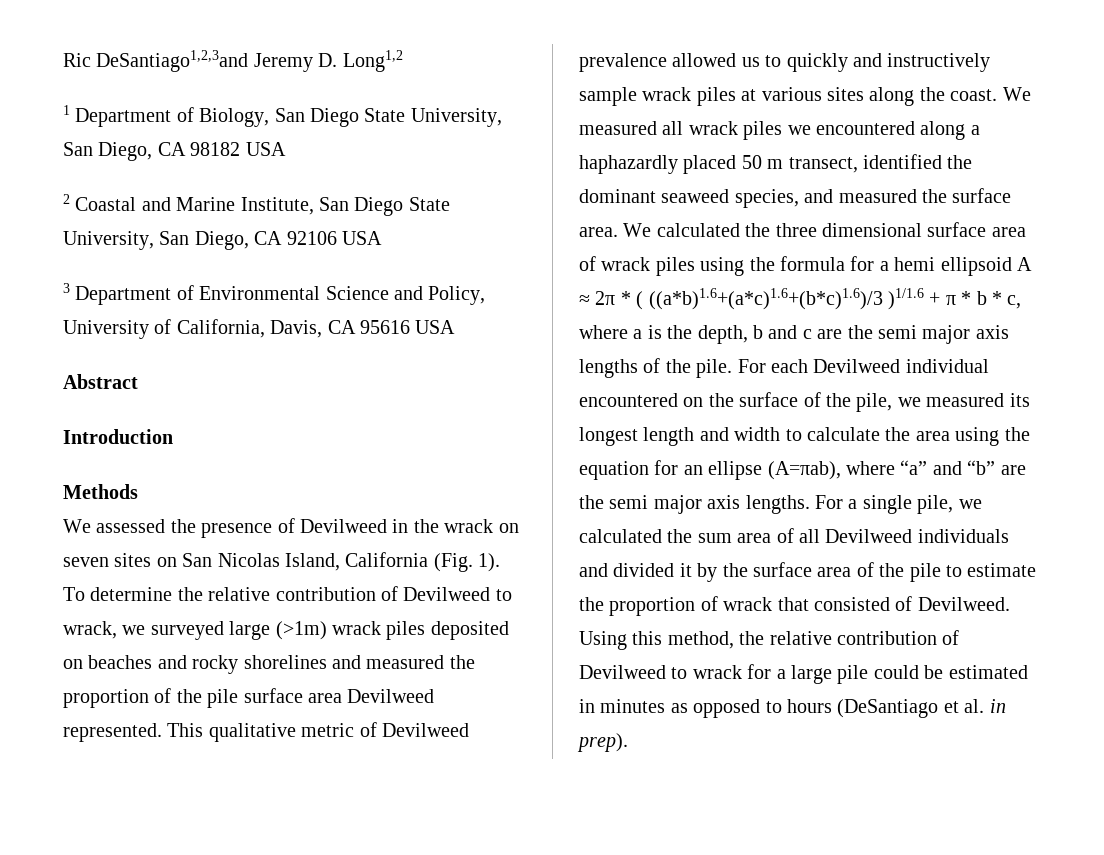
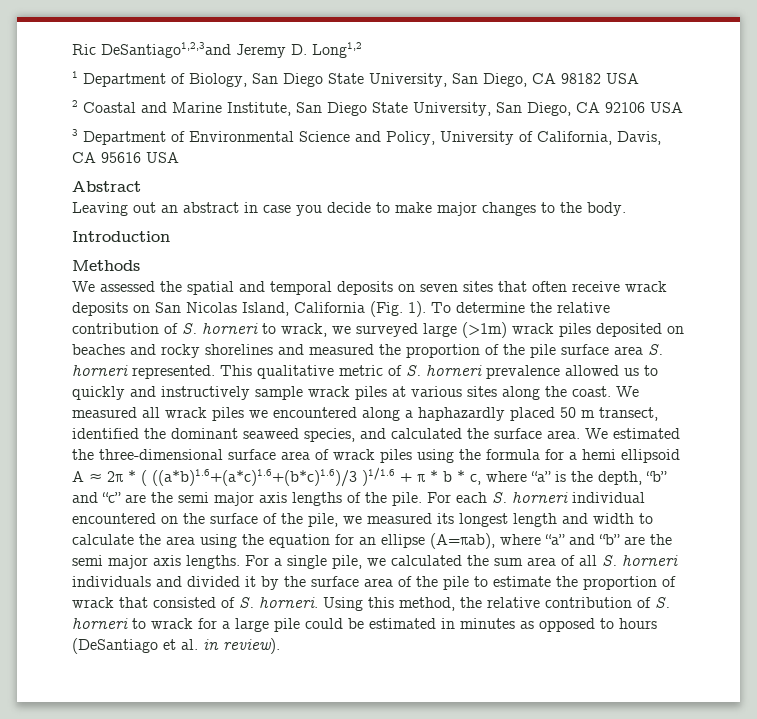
(138, 381) none -> [72,202,626,216] // Leaving out an abstract in case you decide to make major changes to the body.
[201,518,519,538] [63,553,152,567] presence of Devilweed in the wrack on seven sites -> [187,281,667,295] [72,302,128,316] spatial and temporal deposits on seven sites that often receive wrack deposits
[403,587,491,601] Devilweed -> [182,323,258,334] S. horneri
[347,689,435,703] Devilweed -> [648,344,663,355] [72,365,128,376] S. horneri
[382,723,469,737] Devilweed -> [406,365,482,376] S. horneri
[838,189,917,203] measured -> [391,428,462,439] calculated
[656,223,922,237] calculated the three dimensional -> [613,428,680,439] [72,449,223,460] estimated the three-dimensional
[633,329,643,339] a -> [531,471,551,482] “a”
[753,325,812,339] b and c -> [646,471,667,482] [72,492,121,503] “b” and “c”
[813,359,901,373] Devilweed -> [492,492,568,503] S. horneri
[825,529,913,543] Devilweed -> [602,555,678,566] S. horneri
[917,597,1010,611] Devilweed. -> [239,597,318,608] S. horneri.
[579,665,666,679] Devilweed -> [655,597,670,608] [72,618,128,629] S. horneri
[577,733,628,752] prep). -> [223,638,280,654] review).

